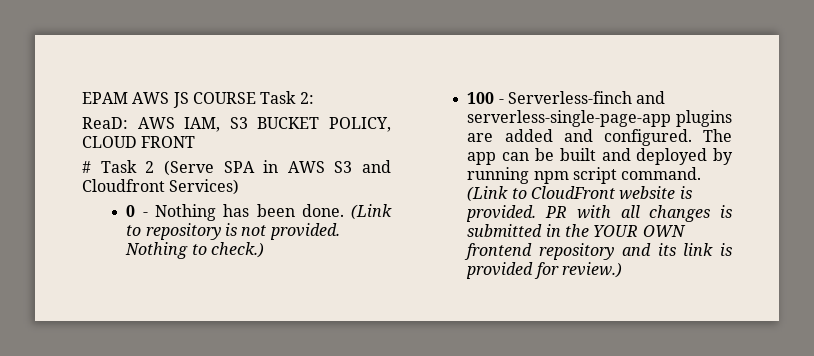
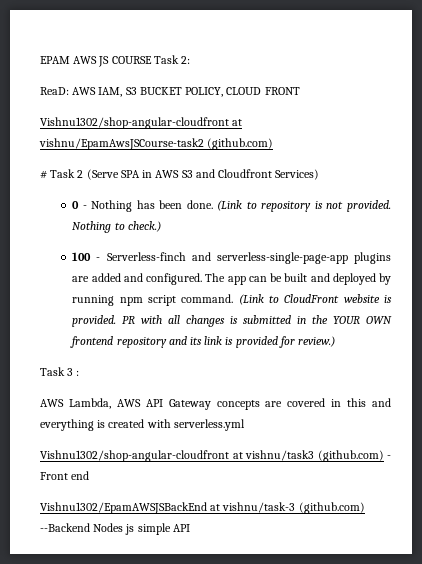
(196, 142) none -> [40,117,243,129] [39,138,274,150] // Vishnu1302/shop-angular-cloudfront at vishnu/EpamAwsJSCourse-task2 (github.com)
(623, 270) none -> [40,367,80,376] [40,398,391,410] [40,419,245,431] [40,450,391,462] [40,471,90,480] [40,502,365,514] [40,523,190,535] // Task 3 : // AWS Lambda, AWS API Gateway concepts are covered in this and everything is created with serverless.yml // Vishnu1302/shop-angular-cloudfront at vishnu/task3 (github.com) - Front end // Vishnu1302/EpamAWSJSBackEnd at vishnu/task-3 (github.com) --Backend Nodes js simple API

